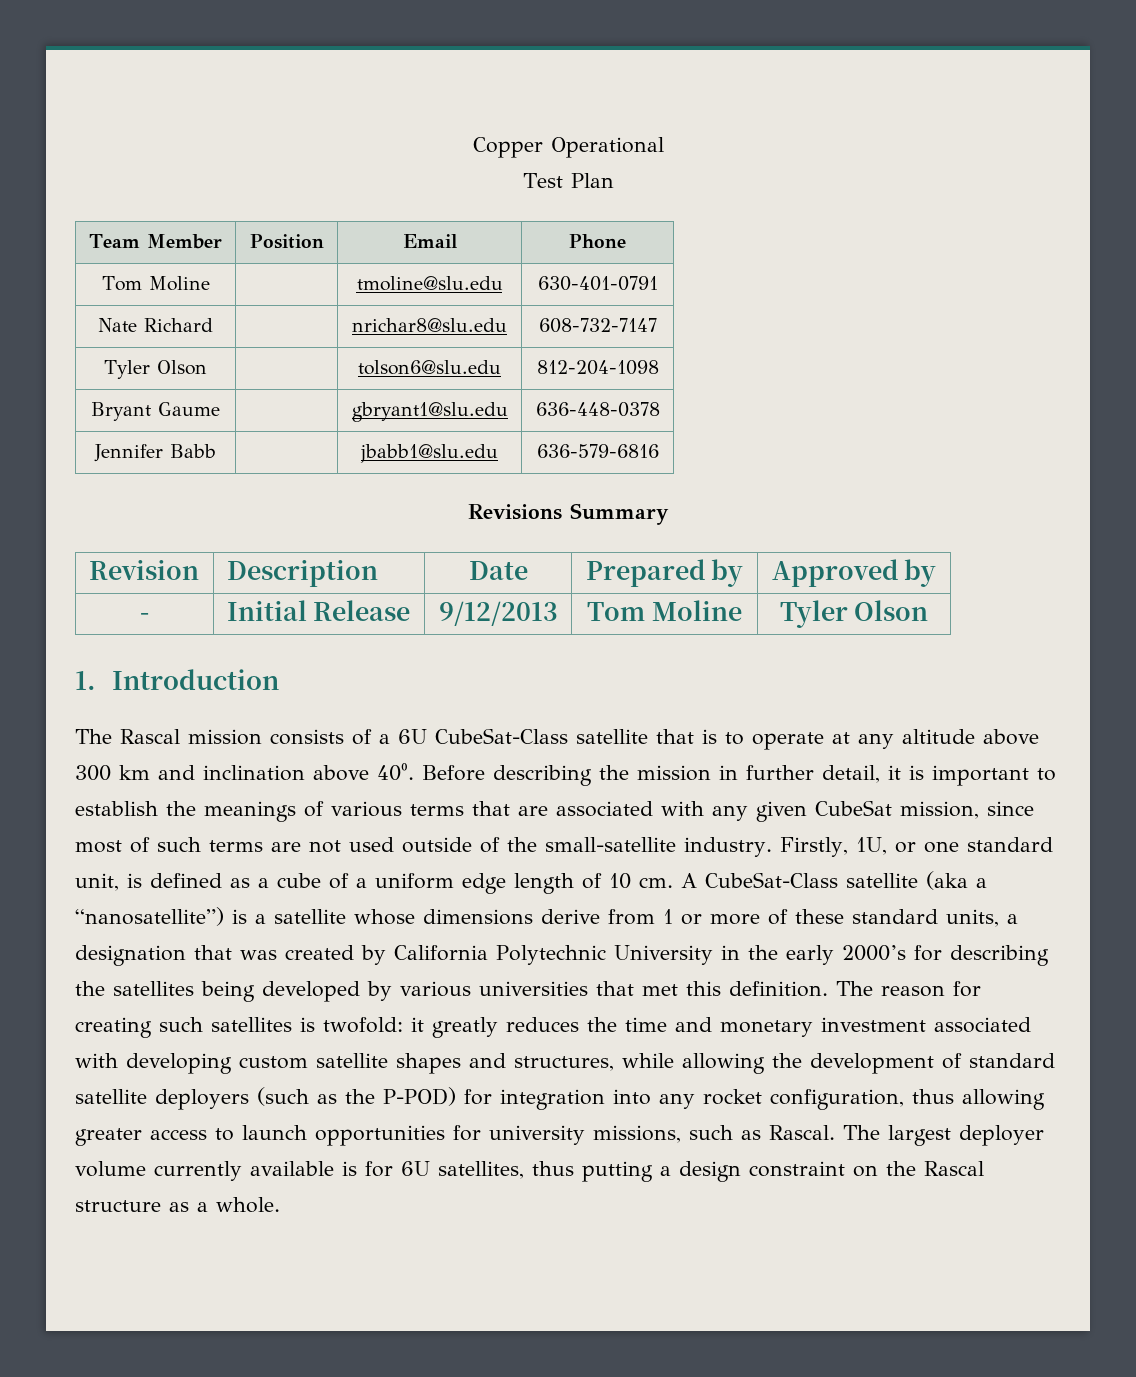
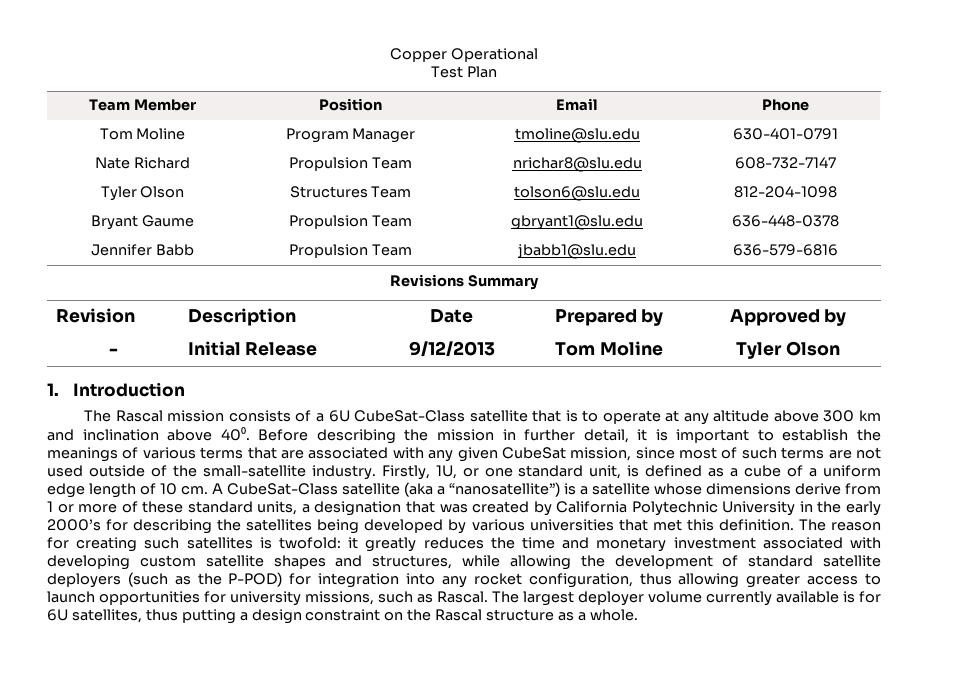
(210, 283) none -> [285,128,416,143] Program Manager
(213, 325) none -> [289,157,412,171] Propulsion Team
(207, 367) none -> [289,186,412,198] Structures Team
(220, 409) none -> [289,215,412,229] Propulsion Team
(216, 451) none -> [289,244,412,258] Propulsion Team

